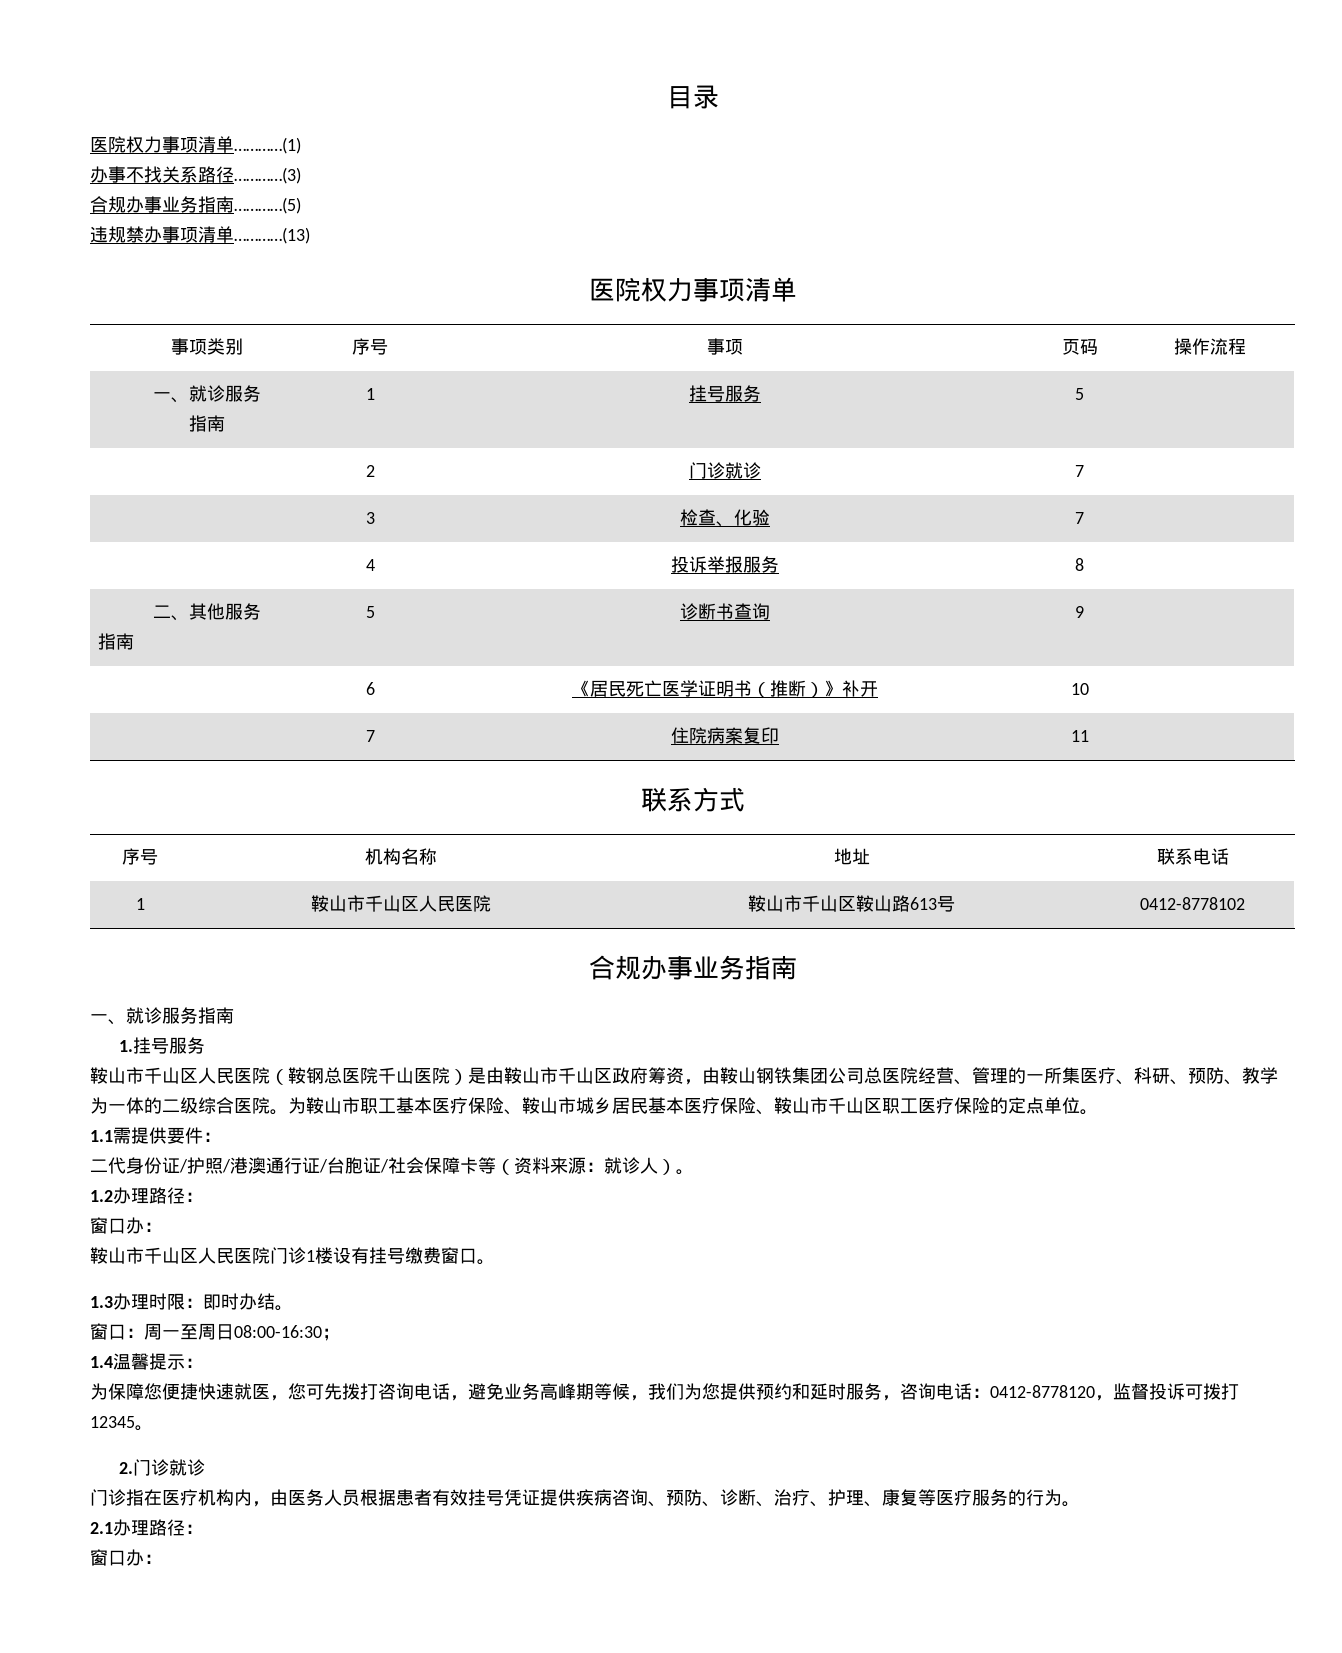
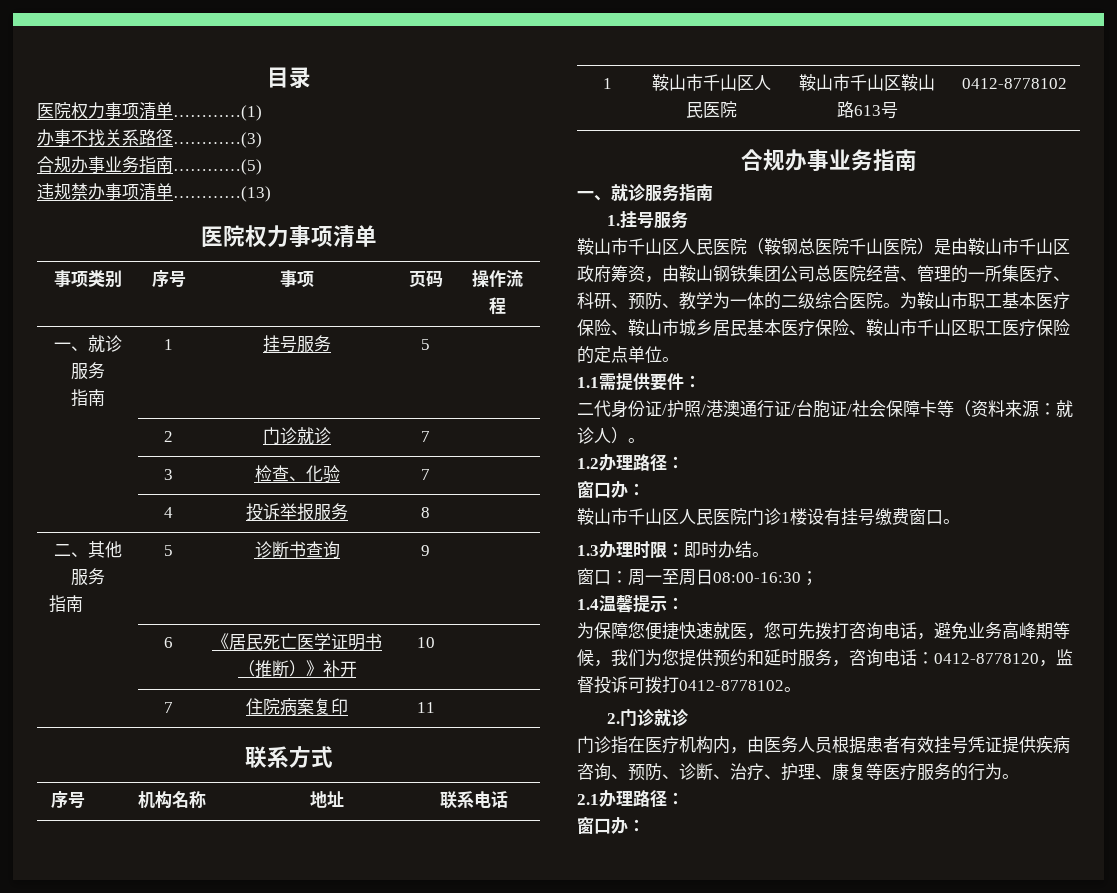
[90,1416,135,1428] 12345 -> [679,680,784,691] 0412-8778102

